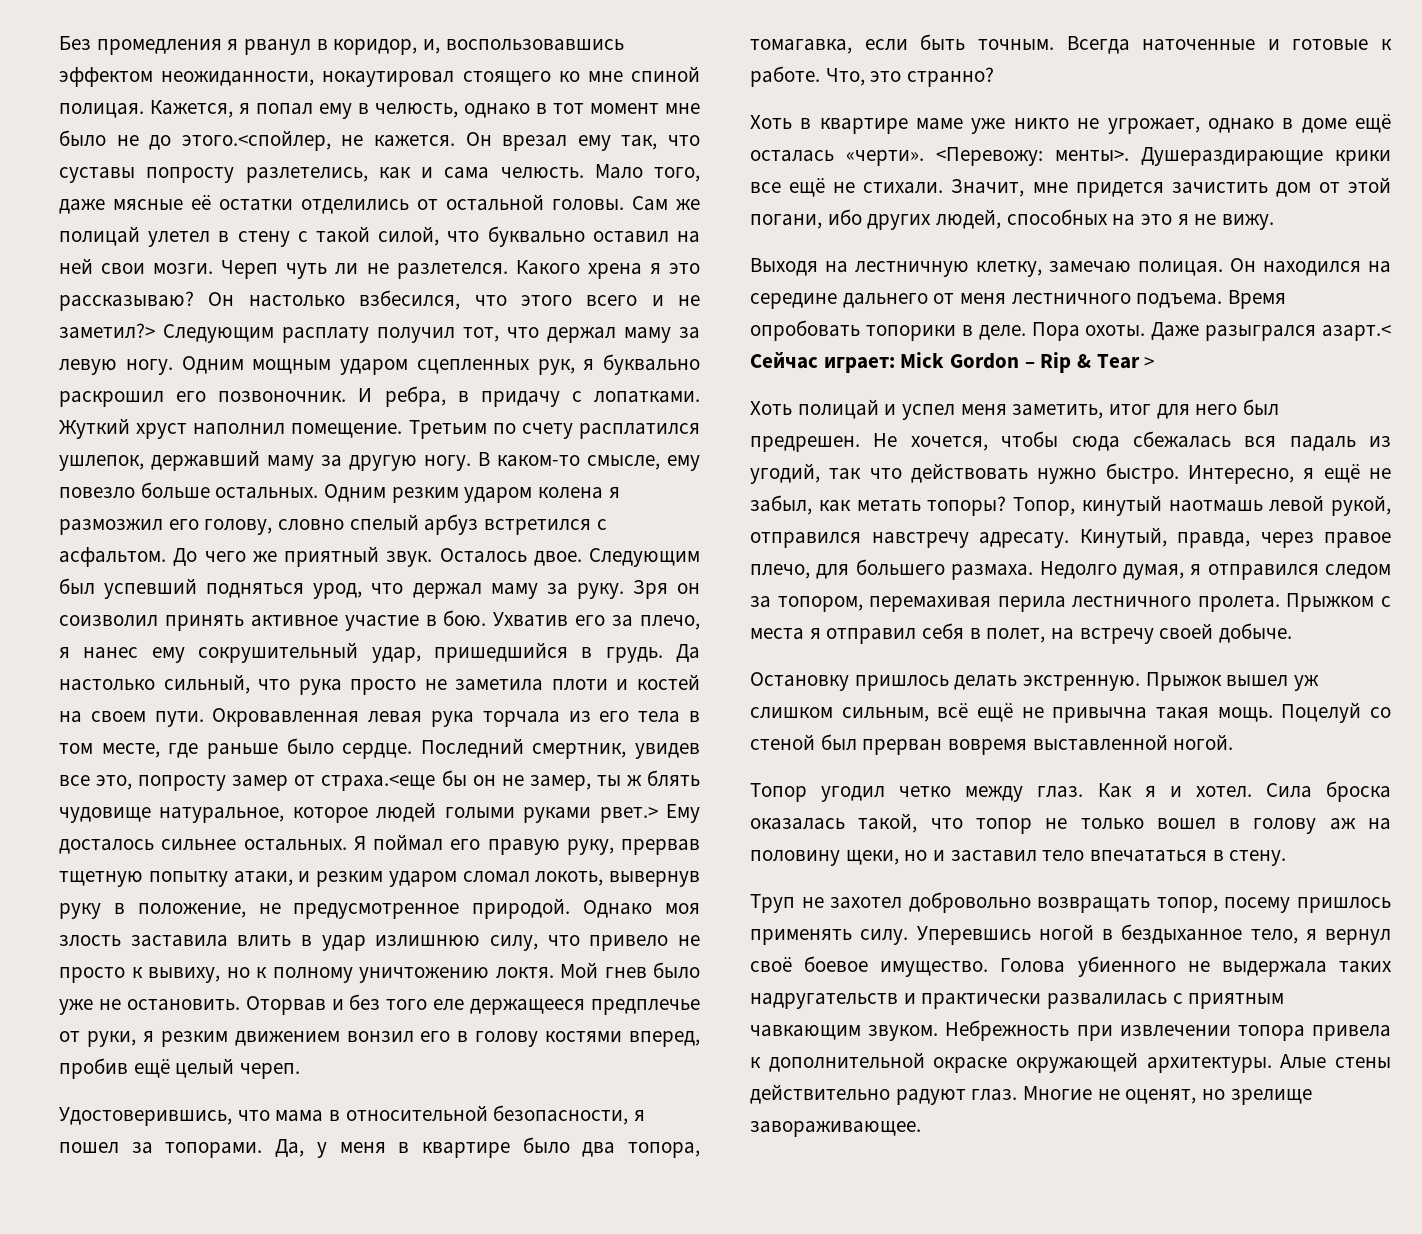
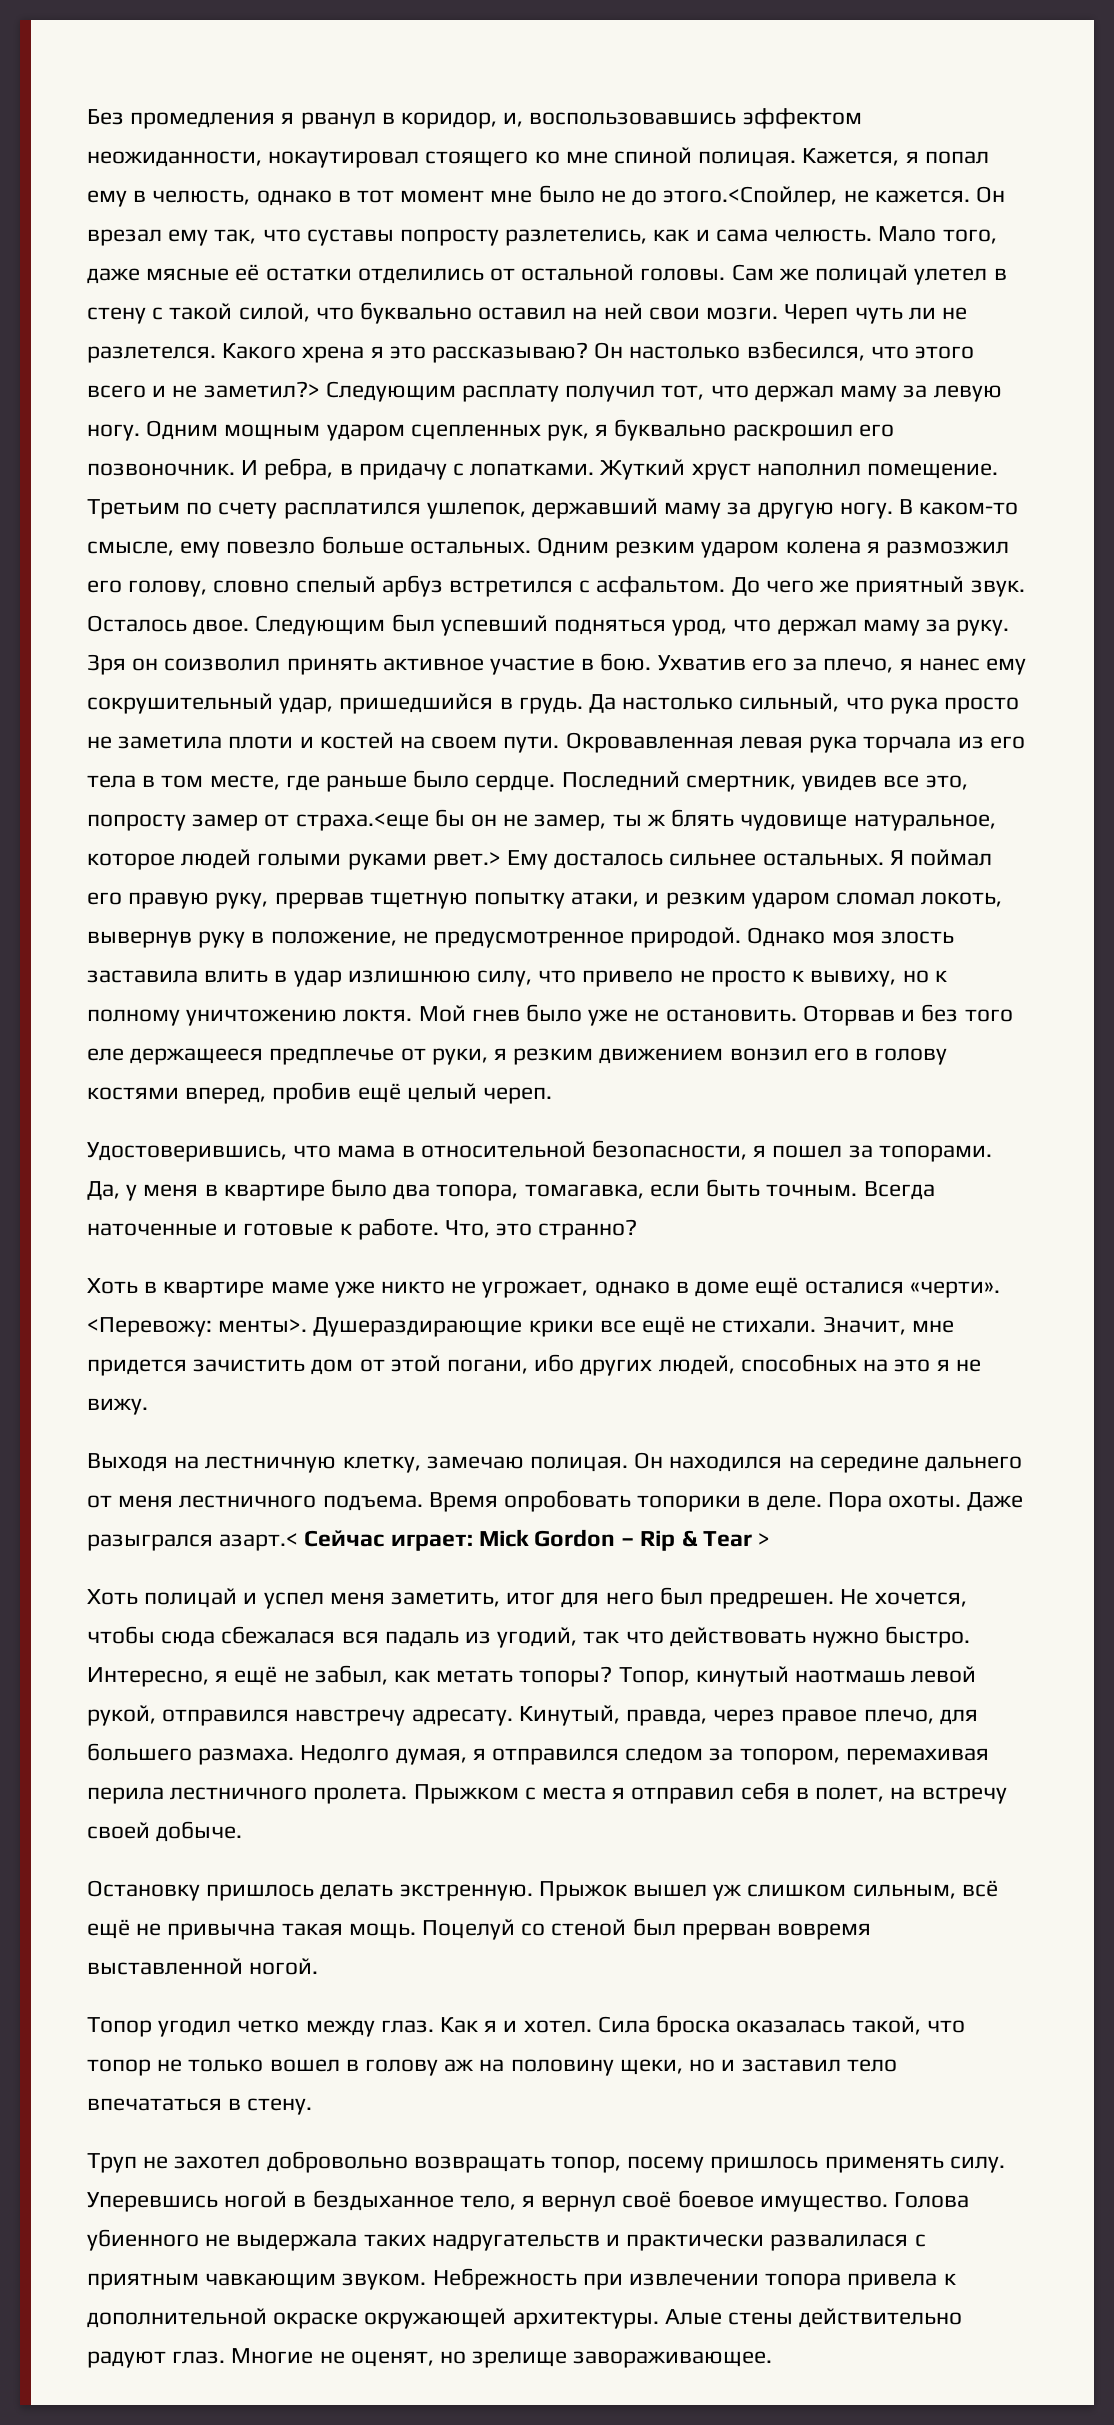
[181,130,331,151] этого.<спойлер, -> [663,186,838,207] этого.<Спойлер,
[750,150,834,162] осталась -> [804,1281,904,1294] осталися
[1132,431,1231,448] сбежалась -> [221,1626,336,1644] сбежалася
[1047,993,1168,1009] развалилась -> [770,2234,909,2251] развалилася

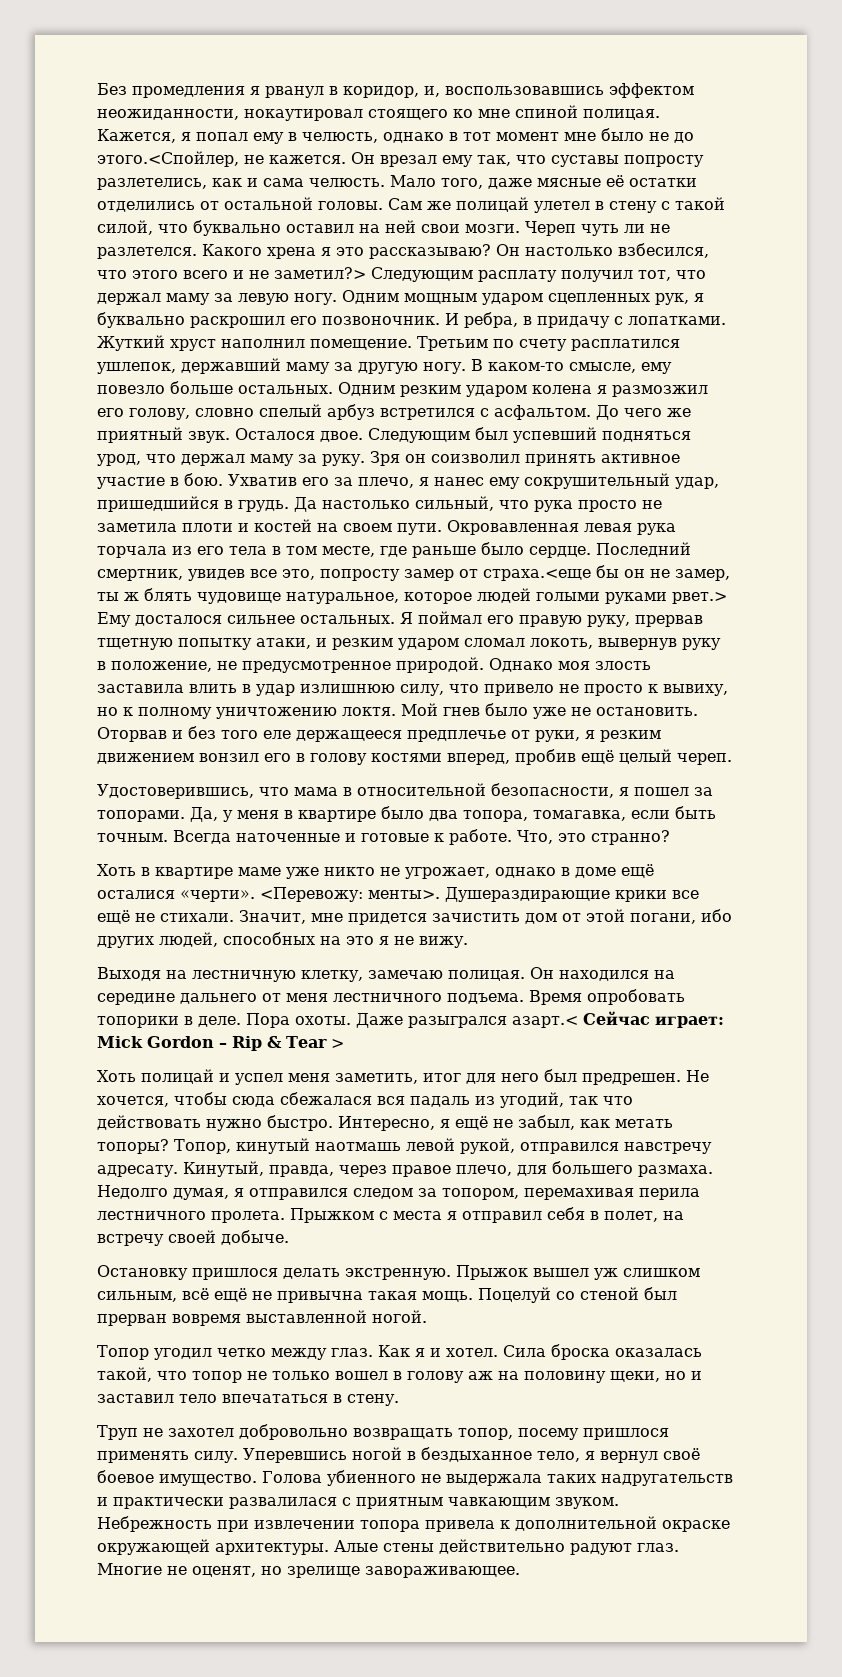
[87,615,187,632] Осталось -> [235,428,315,440] Осталося
[554,853,664,869] досталось -> [135,615,222,626] досталося
[206,1884,315,1901] пришлось -> [192,1268,278,1280] пришлося
[710,2156,819,2173] пришлось -> [583,1428,669,1440] пришлося

